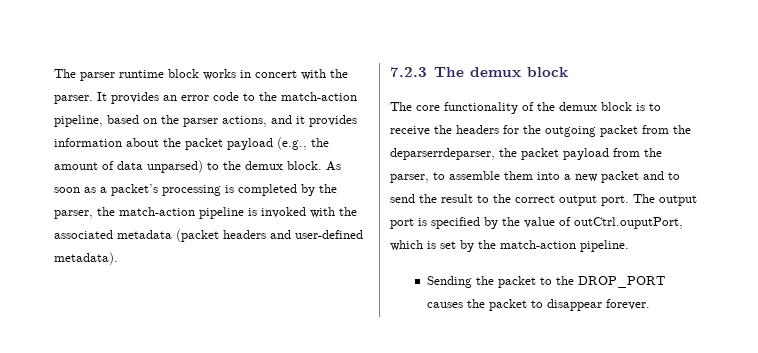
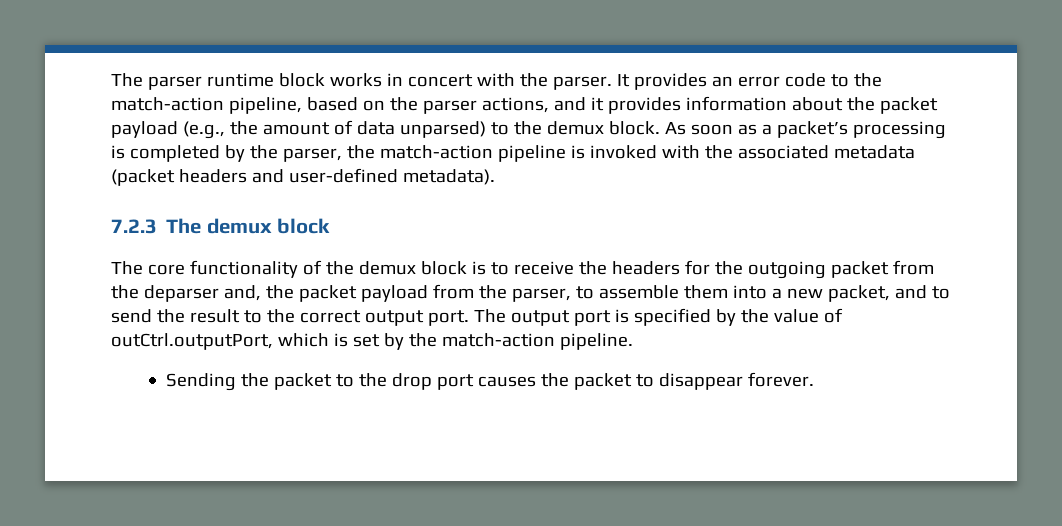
[390,148,495,160] deparserrdeparser, -> [143,285,261,302] deparser and,
[601,171,639,183] packet -> [827,285,890,302] packet,
[574,217,683,229] outCtrl.ouputPort, -> [111,333,273,350] outCtrl.outputPort,
[577,276,665,288] DROP_PORT -> [391,373,474,390] drop port

